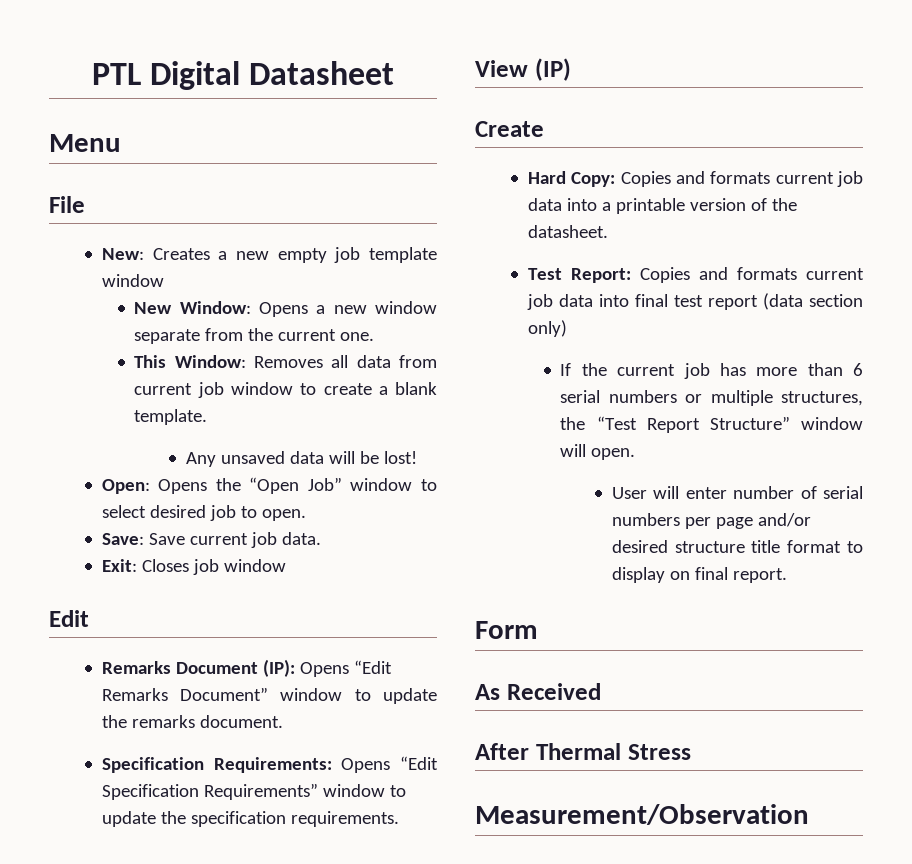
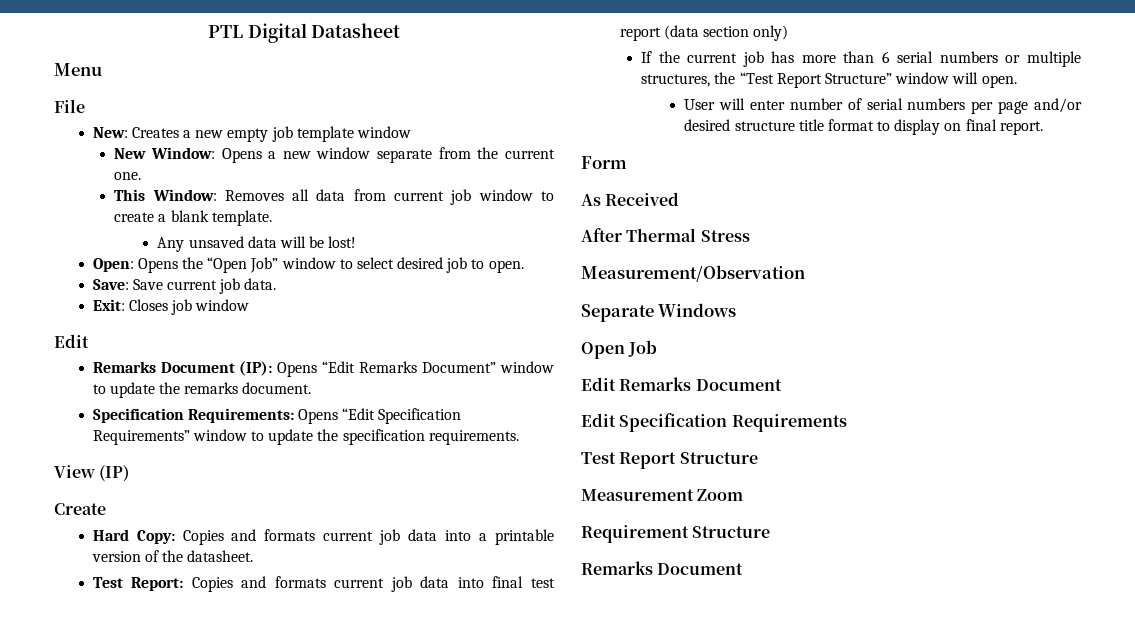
(809, 814) none -> [581,303,737,322] [581,340,658,359] [581,377,782,391] [581,413,847,432] [581,452,758,469] [581,489,744,501] [581,525,771,543] [581,561,744,575] // Separate Windows // Open Job // Edit Remarks Document // Edit Specification Requirements // Test Report Structure // Measurement Zoom // Requirement Structure // Remarks Document

